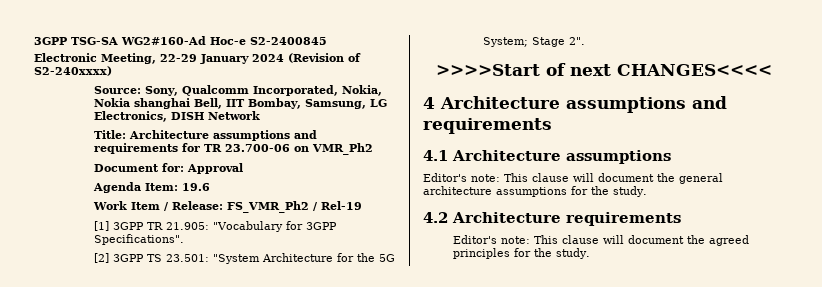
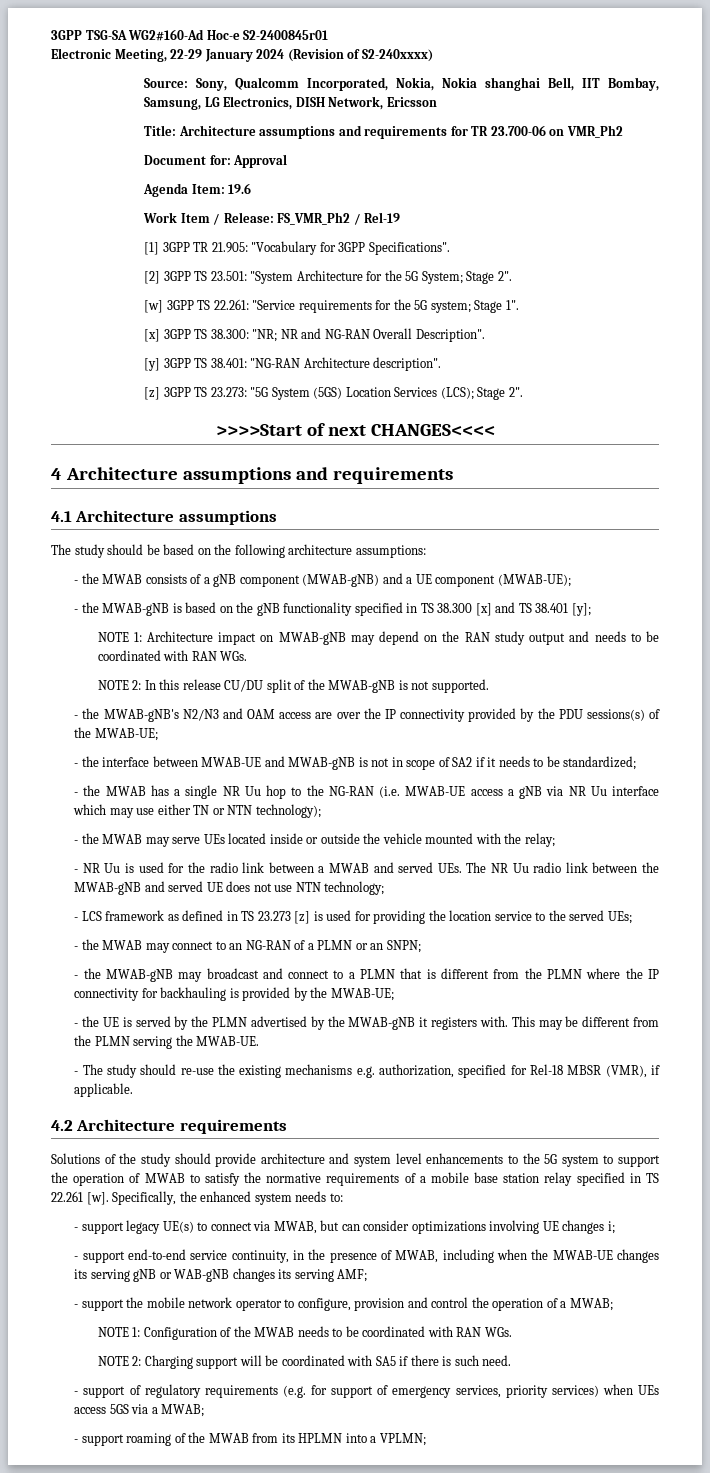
[250,37,327,45] S2-2400845 -> [243,30,329,40] S2-2400845r01
[207,111,260,120] Network -> [328,96,437,110] Network, Ericsson
(585, 41) none -> [143,299,519,313] [143,328,485,342] [143,357,442,371] [143,387,523,400] // [w] 3GPP TS 22.261: "Service requirements for the 5G system; Stage 1". // [x] 3GPP TS 38.300: "NR; NR and NG-RAN Overall Description". // [y] 3GPP TS 38.401: "NG-RAN Architecture description". // [z] 3GPP TS 23.273: "5G System (5GS) Location Services (LCS); Stage 2".
[423,173,723,184] [423,186,647,197] [423,212,681,226] [452,235,749,246] [452,248,590,259] Editor's note: This clause will document the general architecture assumptions for the study. // 4.2 Architecture requirements // Editor's note: This clause will document the agreed principles for the study. -> [51,544,426,558] [74,573,571,587] [74,602,591,616] [97,631,659,645] [97,650,248,661] [97,679,489,693] [74,708,660,722] [74,727,158,741] [74,756,637,770] [74,785,659,799] [73,804,321,818] [74,833,555,847] [74,862,659,873] [74,881,385,895] [74,910,632,924] [74,939,421,953] [74,968,660,982] [74,987,394,1001] [74,1016,659,1030] [74,1035,260,1049] [74,1064,660,1078] [74,1083,134,1097] [51,1119,287,1134] [51,1153,660,1167] [51,1172,659,1186] [51,1191,343,1205] [74,1220,615,1234] [74,1249,659,1263] [74,1268,368,1282] [74,1297,613,1311] [97,1326,512,1340] [97,1355,512,1369] [74,1384,659,1398] [74,1404,205,1417] [74,1432,426,1446] The study should be based on the following architecture assumptions: // - the MWAB consists of a gNB component (MWAB-gNB) and a UE component (MWAB-UE); // - the MWAB-gNB is based on the gNB functionality specified in TS 38.300 [x] and TS 38.401 [y]; // NOTE 1: Architecture impact on MWAB-gNB may depend on the RAN study output and needs to be coordinated with RAN WGs. // NOTE 2: In this release CU/DU split of the MWAB-gNB is not supported. // - the MWAB-gNB's N2/N3 and OAM access are over the IP connectivity provided by the PDU sessions(s) of the MWAB-UE; // - the interface between MWAB-UE and MWAB-gNB is not in scope of SA2 if it needs to be standardized; // - the MWAB has a single NR Uu hop to the NG-RAN (i.e. MWAB-UE access a gNB via NR Uu interface which may use either TN or NTN technology); // - the MWAB may serve UEs located inside or outside the vehicle mounted with the relay; // - NR Uu is used for the radio link between a MWAB and served UEs. The NR Uu radio link between the MWAB-gNB and served UE does not use NTN technology; // - LCS framework as defined in TS 23.273 [z] is used for providing the location service to the served UEs; // - the MWAB may connect to an NG-RAN of a PLMN or an SNPN; // - the MWAB-gNB may broadcast and connect to a PLMN that is different from the PLMN where the IP connectivity for backhauling is provided by the MWAB-UE; // - the UE is served by the PLMN advertised by the MWAB-gNB it registers with. This may be different from the PLMN serving the MWAB-UE. // - The study should re-use the existing mechanisms e.g. authorization, specified for Rel-18 MBSR (VMR), if applicable. // 4.2 Architecture requirements // Solutions of the study should provide architecture and system level enhancements to the 5G system to support the operation of MWAB to satisfy the normative requirements of a mobile base station relay specified in TS 22.261 [w]. Specifically, the enhanced system needs to: // - support legacy UE(s) to connect via MWAB, but can consider optimizations involving UE changes i; // - support end-to-end service continuity, in the presence of MWAB, including when the MWAB-UE changes its serving gNB or WAB-gNB changes its serving AMF; // - support the mobile network operator to configure, provision and control the operation of a MWAB; // NOTE 1: Configuration of the MWAB needs to be coordinated with RAN WGs. // NOTE 2: Charging support will be coordinated with SA5 if there is such need. // - support of regulatory requirements (e.g. for support of emergency services, priority services) when UEs access 5GS via a MWAB; // - support roaming of the MWAB from its HPLMN into a VPLMN;

